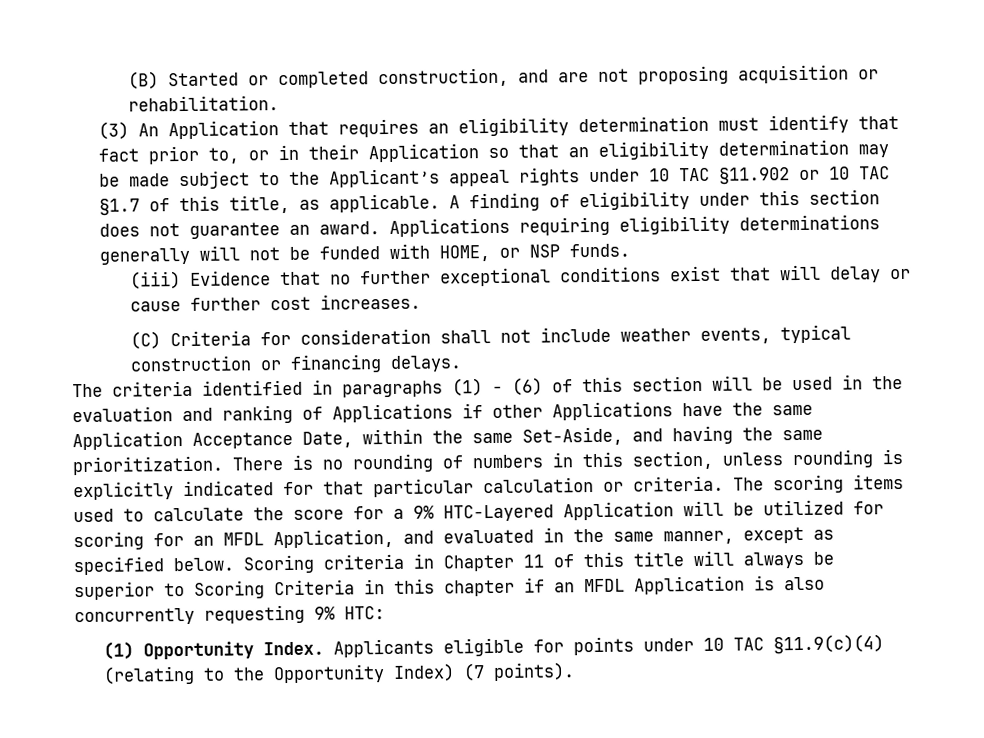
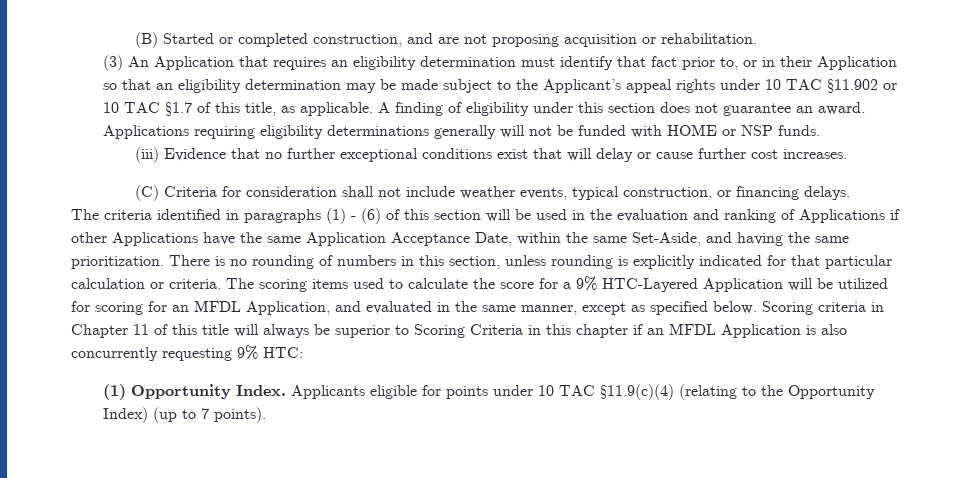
[439,245,491,262] HOME, -> [666,124,717,136] HOME
[129,355,252,372] construction -> [622,187,712,200] construction,
[463,663,486,682] (7 -> [152,407,209,423] (up to 7

